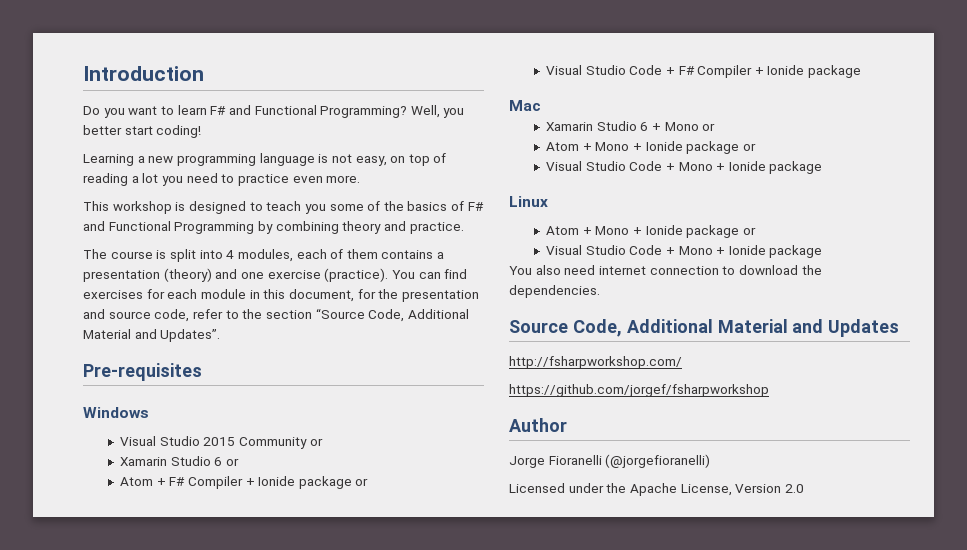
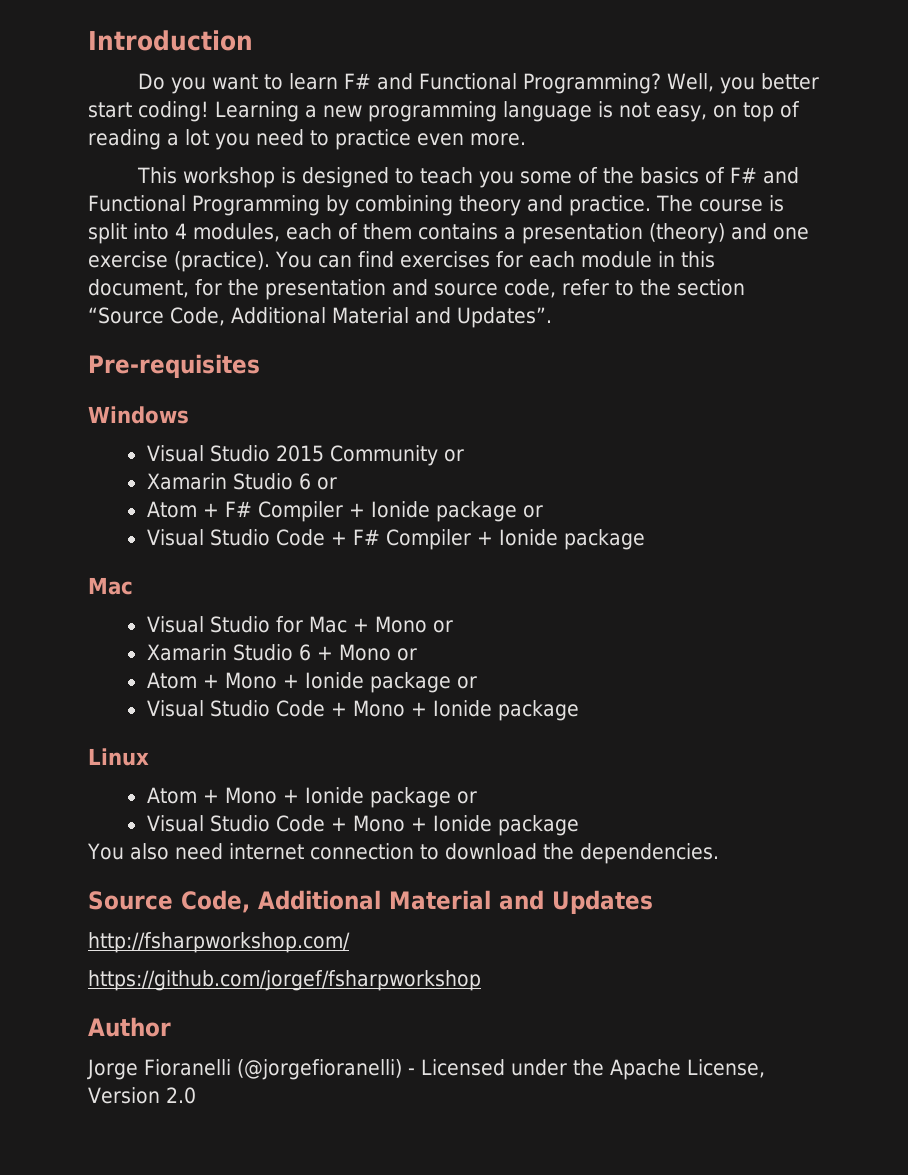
(202, 131) // -> (209, 111) none
(464, 228) // -> (651, 205) none
(541, 105) none -> [146,616,453,633] // Visual Studio for Mac + Mono or
(711, 461) // -> [407,1068,415,1075] -

